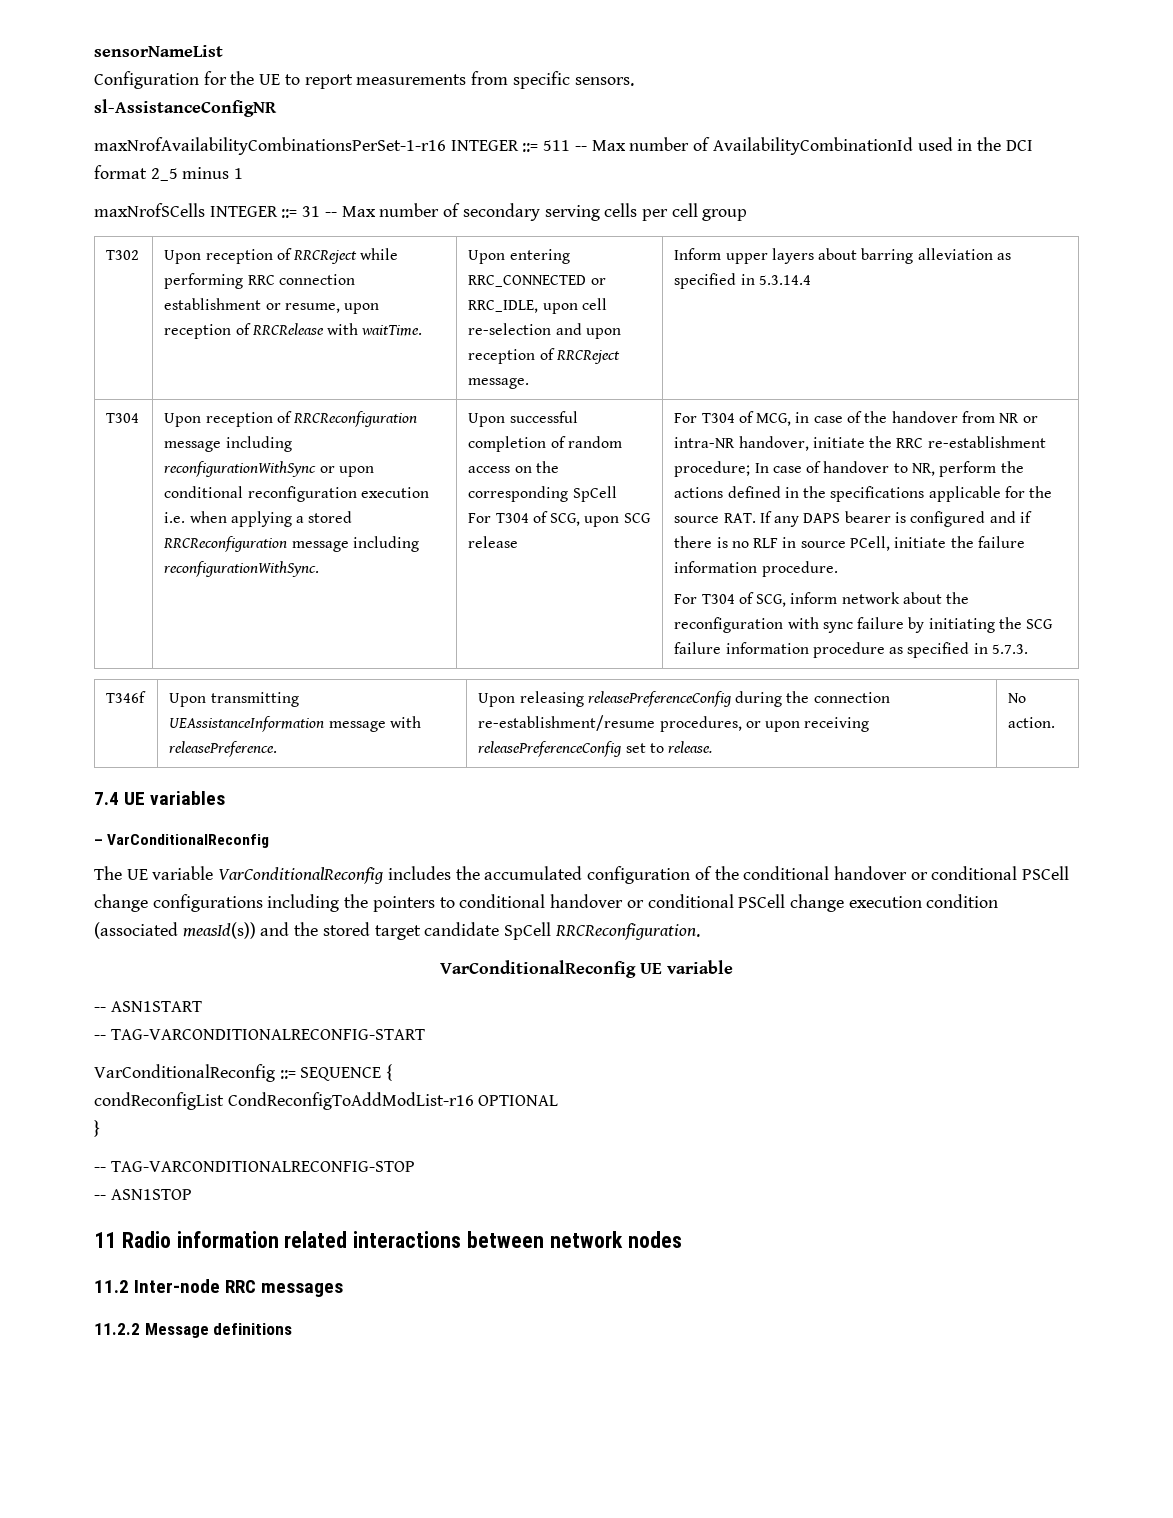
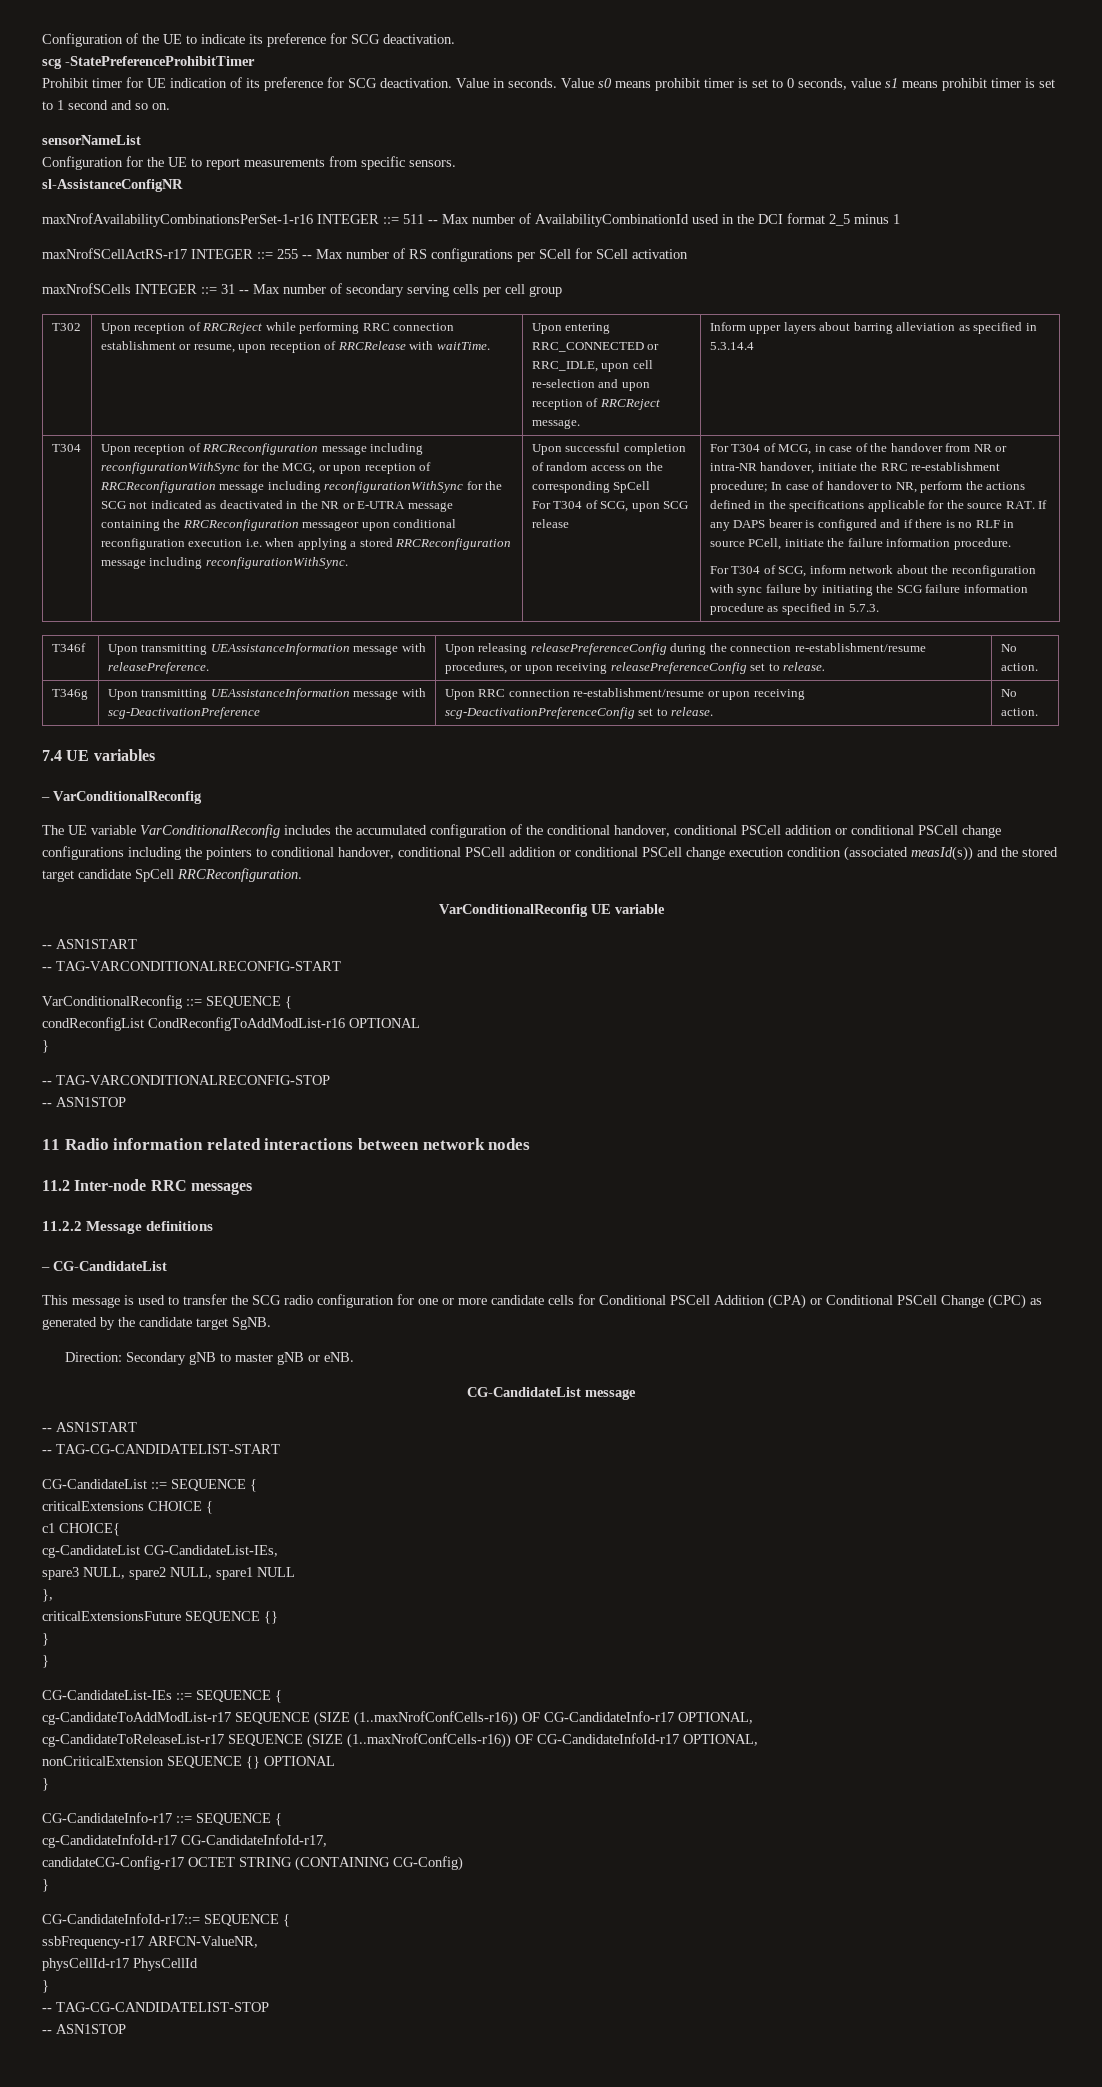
(94, 51) none -> [42,33,455,47] [42,56,255,69] [42,77,1055,91] [42,100,170,110] Configuration of the UE to indicate its preference for SCG deactivation. // scg -StatePreferenceProhibitTimer // Prohibit timer for UE indication of its preference for SCG deactivation. Value in seconds. Value s0 means prohibit timer is set to 0 seconds, value s1 means prohibit timer is set to 1 second and so on. //
(244, 173) none -> [42,248,688,262] // maxNrofSCellActRS-r17 INTEGER ::= 255 -- Max number of RS configurations per SCell for SCell activation
[319,466,335,473] or -> [243,462,432,474] [99,481,503,493] [100,500,453,512] [100,519,360,531] for the MCG, or upon reception of RRCReconfiguration message including reconfigurationWithSync for the SCG not indicated as deactivated in the NR or E-UTRA message containing the RRCReconfiguration messageor
(1056, 722) none -> [51,689,88,700] [107,688,426,700] [107,707,260,719] [444,688,805,700] [444,707,714,719] [1000,689,1017,697] [1000,708,1038,716] // T346g | Upon transmitting UEAssistanceInformation message with scg-DeactivationPreference | Upon RRC connection re-establishment/resume or upon receiving scg-DeactivationPreferenceConfig set to release. | No action.
[833,866,907,880] handover -> [614,825,832,837] handover, conditional PSCell addition
[550,894,624,908] handover -> [338,847,556,859] handover, conditional PSCell addition
(293, 1329) none -> [41,1261,167,1271] [42,1294,1042,1309] [42,1317,271,1330] [64,1352,354,1365] [467,1387,636,1400] [42,1422,137,1432] [42,1444,280,1454] [42,1479,257,1492] [42,1501,213,1514] [42,1523,120,1536] [42,1545,278,1558] [42,1567,295,1580] [42,1589,53,1602] [42,1611,278,1624] [42,1633,49,1646] [42,1655,49,1668] [42,1690,282,1703] [42,1711,753,1726] [42,1733,758,1748] [42,1756,335,1769] [42,1778,49,1791] [42,1812,282,1826] [42,1834,327,1848] [42,1856,463,1871] [42,1879,49,1892] [42,1913,290,1927] [42,1936,258,1949] [42,1958,198,1971] [42,1980,49,1993] [42,2002,269,2012] [42,2024,126,2034] // – CG-CandidateList // This message is used to transfer the SCG radio configuration for one or more candidate cells for Conditional PSCell Addition (CPA) or Conditional PSCell Change (CPC) as generated by the candidate target SgNB. // Direction: Secondary gNB to master gNB or eNB. // CG-CandidateList message // -- ASN1START // -- TAG-CG-CANDIDATELIST-START // CG-CandidateList ::= SEQUENCE { // criticalExtensions CHOICE { // c1 CHOICE{ // cg-CandidateList CG-CandidateList-IEs, // spare3 NULL, spare2 NULL, spare1 NULL // }, // criticalExtensionsFuture SEQUENCE {} // } // } // CG-CandidateList-IEs ::= SEQUENCE { // cg-CandidateToAddModList-r17 SEQUENCE (SIZE (1..maxNrofConfCells-r16)) OF CG-CandidateInfo-r17 OPTIONAL, // cg-CandidateToReleaseList-r17 SEQUENCE (SIZE (1..maxNrofConfCells-r16)) OF CG-CandidateInfoId-r17 OPTIONAL, // nonCriticalExtension SEQUENCE {} OPTIONAL // } // CG-CandidateInfo-r17 ::= SEQUENCE { // cg-CandidateInfoId-r17 CG-CandidateInfoId-r17, // candidateCG-Config-r17 OCTET STRING (CONTAINING CG-Config) // } // CG-CandidateInfoId-r17::= SEQUENCE { // ssbFrequency-r17 ARFCN-ValueNR, // physCellId-r17 PhysCellId // } // -- TAG-CG-CANDIDATELIST-STOP // -- ASN1STOP

